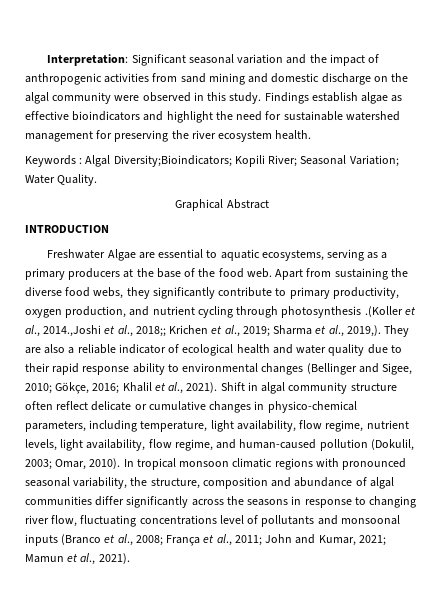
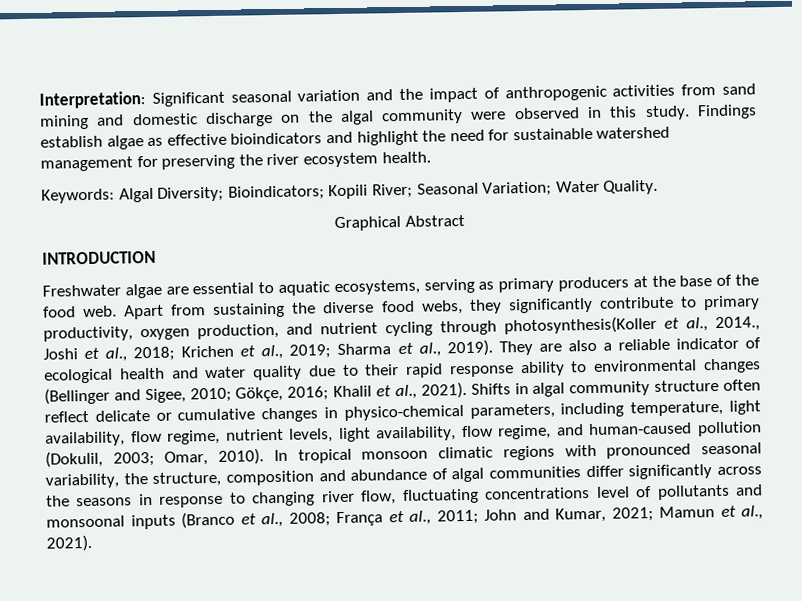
[25,155,232,167] Keywords : Algal Diversity;Bioindicators; -> [41,185,325,204] Keywords: Algal Diversity; Bioindicators;
[107,249,136,261] Algae -> [124,283,162,299] algae
[381,252,388,259] a -> (495, 285) none
[281,306,416,318] [25,325,166,337] photosynthesis .(Koller et al., 2014.,Joshi et al., 2018;; -> [504,315,760,335] [43,346,176,362] photosynthesis(Koller et al., 2014., Joshi et al., 2018;
[346,325,381,337] 2019,). -> [446,339,493,357] 2019).
[220,382,245,391] Shift -> [470,383,511,395] Shifts

